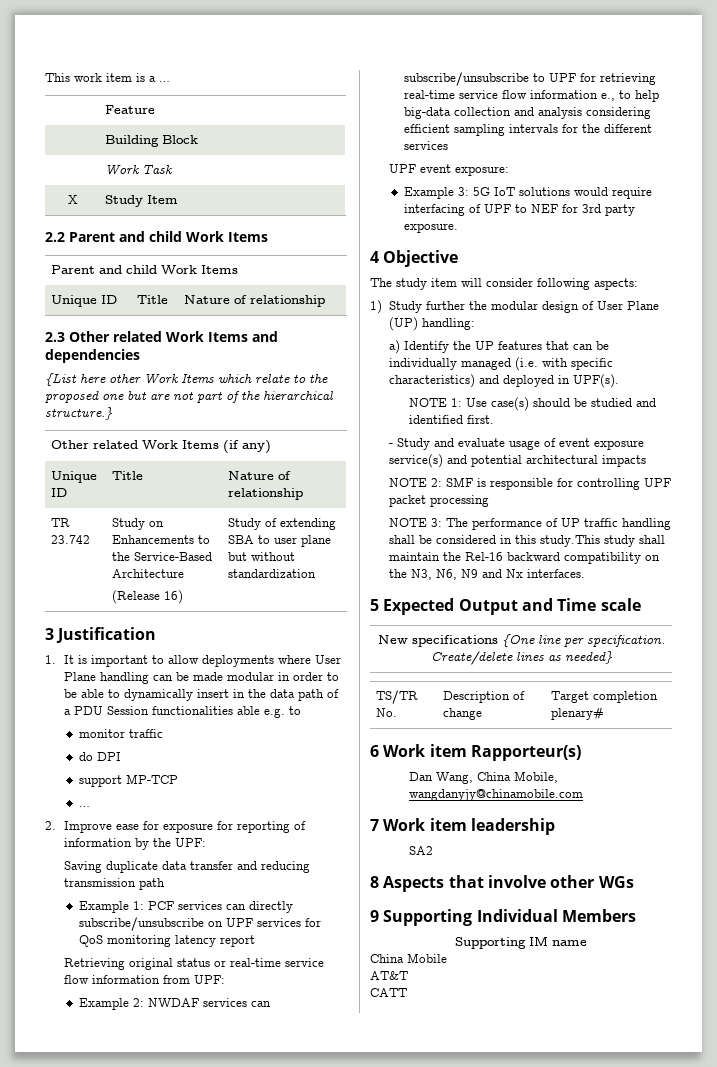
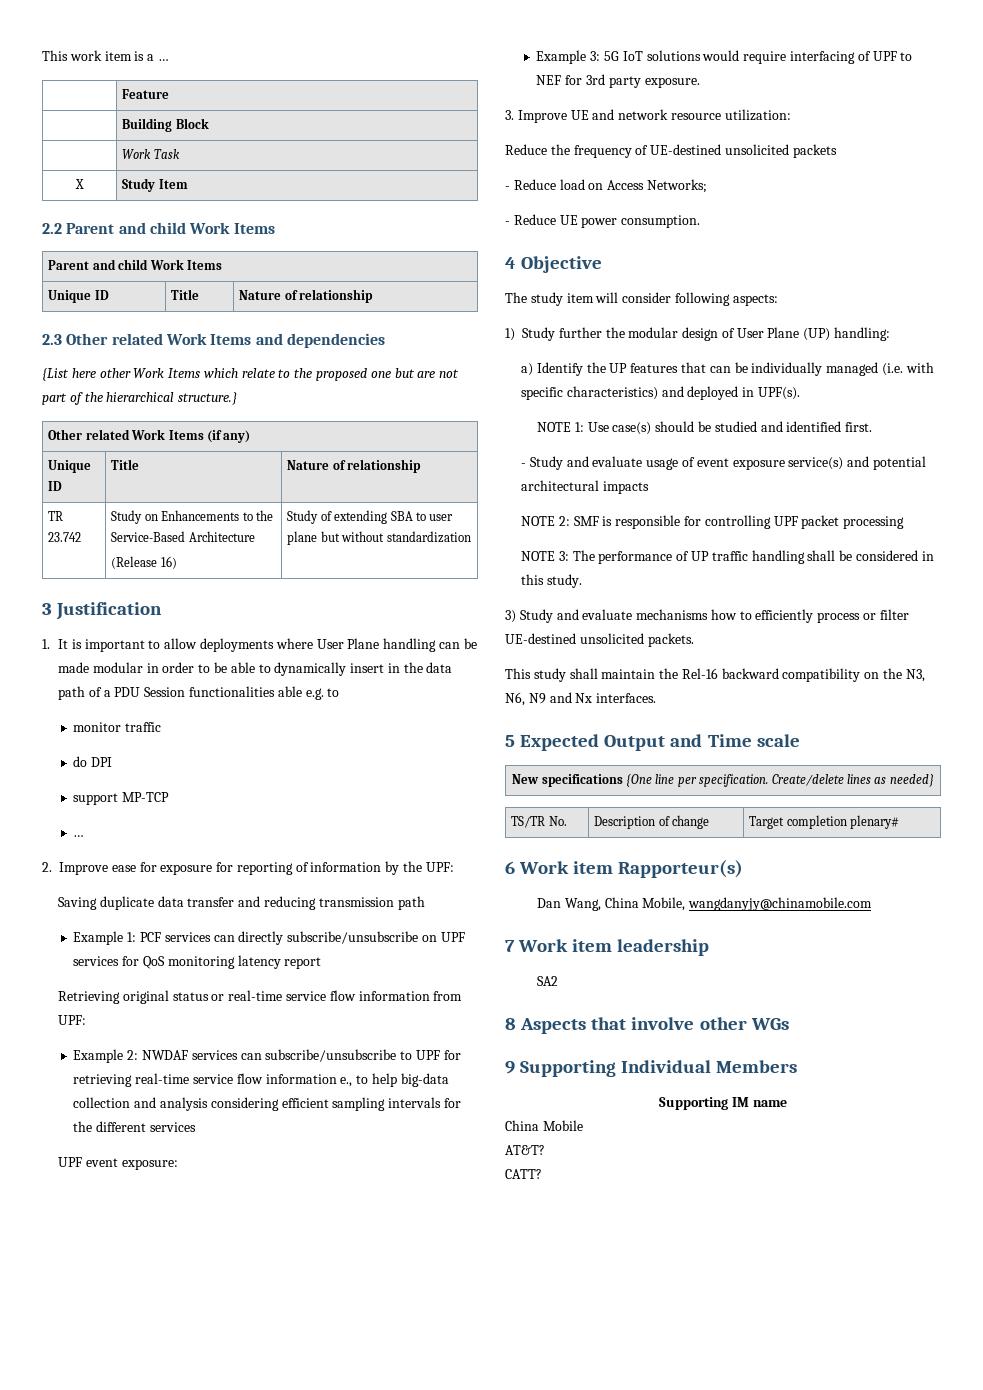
(458, 228) none -> [505,109,791,123] [505,144,837,158] [505,179,707,193] [505,214,701,228] // 3. Improve UE and network resource utilization: // Reduce the frequency of UE-destined unsolicited packets // - Reduce load on Access Networks; // - Reduce UE power consumption.
[540,535,601,547] study.This -> [546,574,582,588] [505,609,909,623] [505,633,694,647] [505,668,531,679] study. // 3) Study and evaluate mechanisms how to efficiently process or filter UE-destined unsolicited packets. // This
[370,971,408,980] [370,988,407,997] AT&T // CATT -> [505,1145,545,1155] [505,1169,542,1179] AT&T? // CATT?

